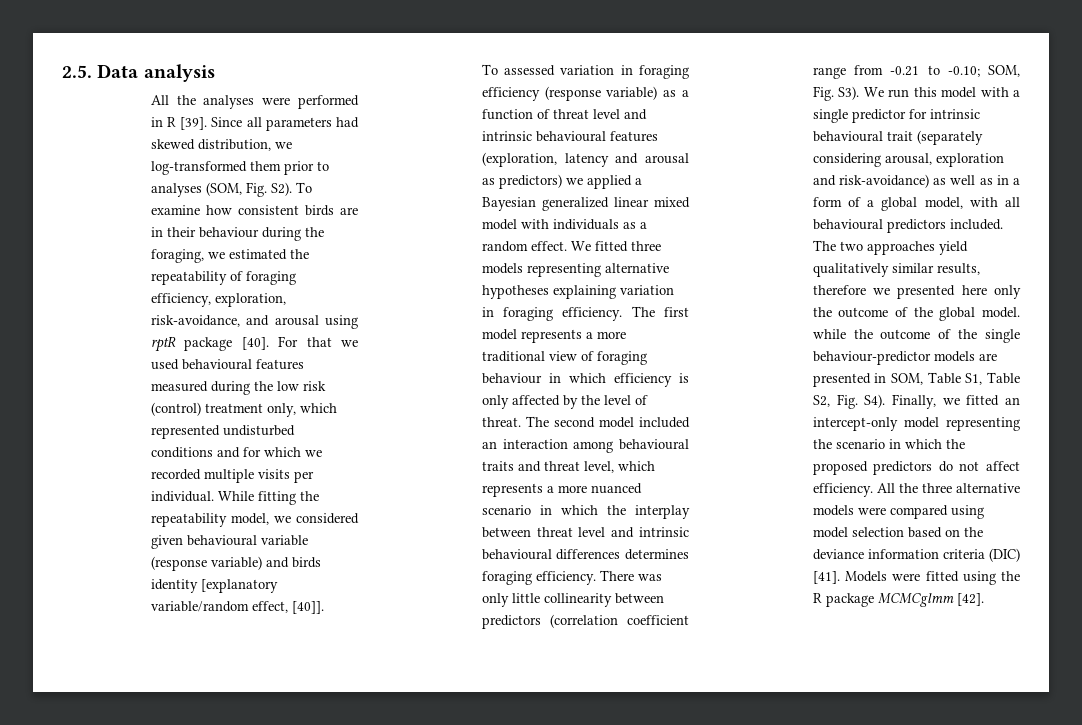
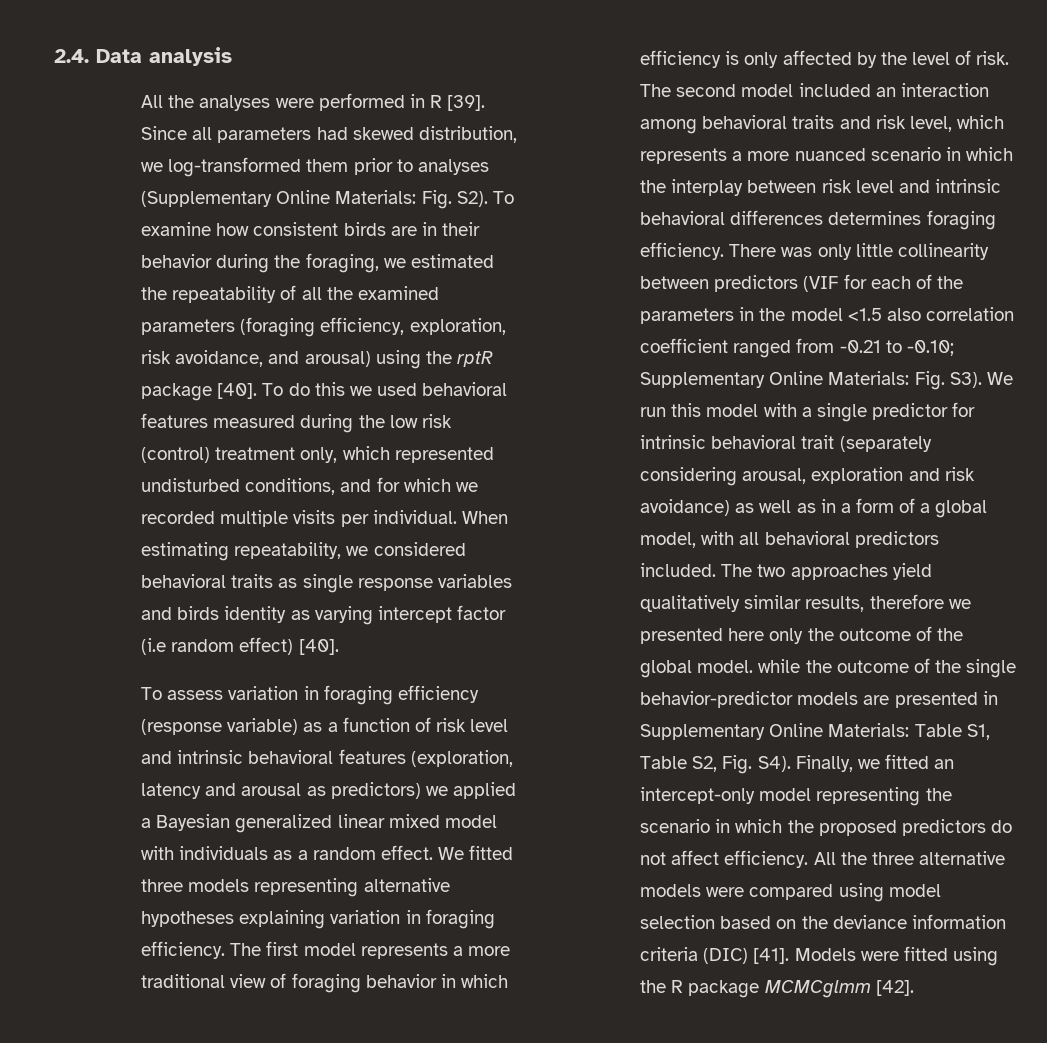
[62,65,92,78] 2.5. -> [54,49,89,63] 2.4.
[205,182,242,196] (SOM, -> [141,190,417,207] (Supplementary Online Materials:
[198,227,259,238] behaviour -> [141,254,213,268] behavior
[245,271,296,285] [150,293,286,307] [150,315,358,329] [150,336,332,352] foraging efficiency, exploration, risk-avoidance, and arousal using rptR package [40]. For that -> [301,286,439,300] [141,317,506,337] [141,350,493,369] [141,382,345,401] all the examined parameters (foraging efficiency, exploration, risk avoidance, and arousal) using the rptR package [40]. To do this
[181,359,252,370] behavioural -> [422,382,508,396] behavioral
[150,447,213,458] conditions -> [245,478,336,495] conditions,
[217,491,319,505] [150,513,359,527] [150,535,308,549] [150,556,321,571] [150,579,278,593] [150,601,324,614] [481,64,556,76] While fitting the repeatability model, we considered given behavioural variable (response variable) and birds identity [explanatory variable/random effect, [40]]. // To assessed -> [461,511,508,524] [141,542,466,561] [141,574,512,593] [141,605,506,625] [141,637,339,655] [141,687,224,700] When estimating repeatability, we considered behavioral traits as single response variables and birds identity as varying intercept factor (i.e random effect) [40]. // To assess
[552,109,647,120] [481,131,606,142] threat level and intrinsic behavioural -> [435,718,509,732] [141,750,334,764] risk level and intrinsic behavioral
[481,373,542,384] behaviour -> [365,974,437,988] behavior
[481,417,521,427] threat. -> [976,51,1010,65] risk.
[619,439,689,450] behavioural -> [702,115,788,129] behavioral
[543,461,580,471] threat -> [875,115,906,129] risk
[536,527,689,538] [481,549,552,560] threat level and intrinsic behavioural -> [821,179,1001,193] [640,211,726,225] risk level and intrinsic behavioral
[549,614,689,628] [812,67,846,79] (correlation coefficient range -> [803,274,963,292] [640,307,1014,324] [640,338,792,358] (VIF for each of the parameters in the model <1.5 also correlation coefficient ranged
[988,65,1020,77] SOM, -> [640,371,910,388] Supplementary Online Materials:
[812,131,883,142] behavioural -> [711,435,797,449] behavioral
[839,174,929,188] risk-avoidance) -> [944,467,975,481] [640,499,731,516] risk avoidance)
[812,219,883,230] behavioural -> [764,531,850,545] behavioral
[812,351,931,365] behaviour-predictor -> [640,691,794,708] behavior-predictor
[891,373,924,385] SOM, -> [640,723,910,740] Supplementary Online Materials:

